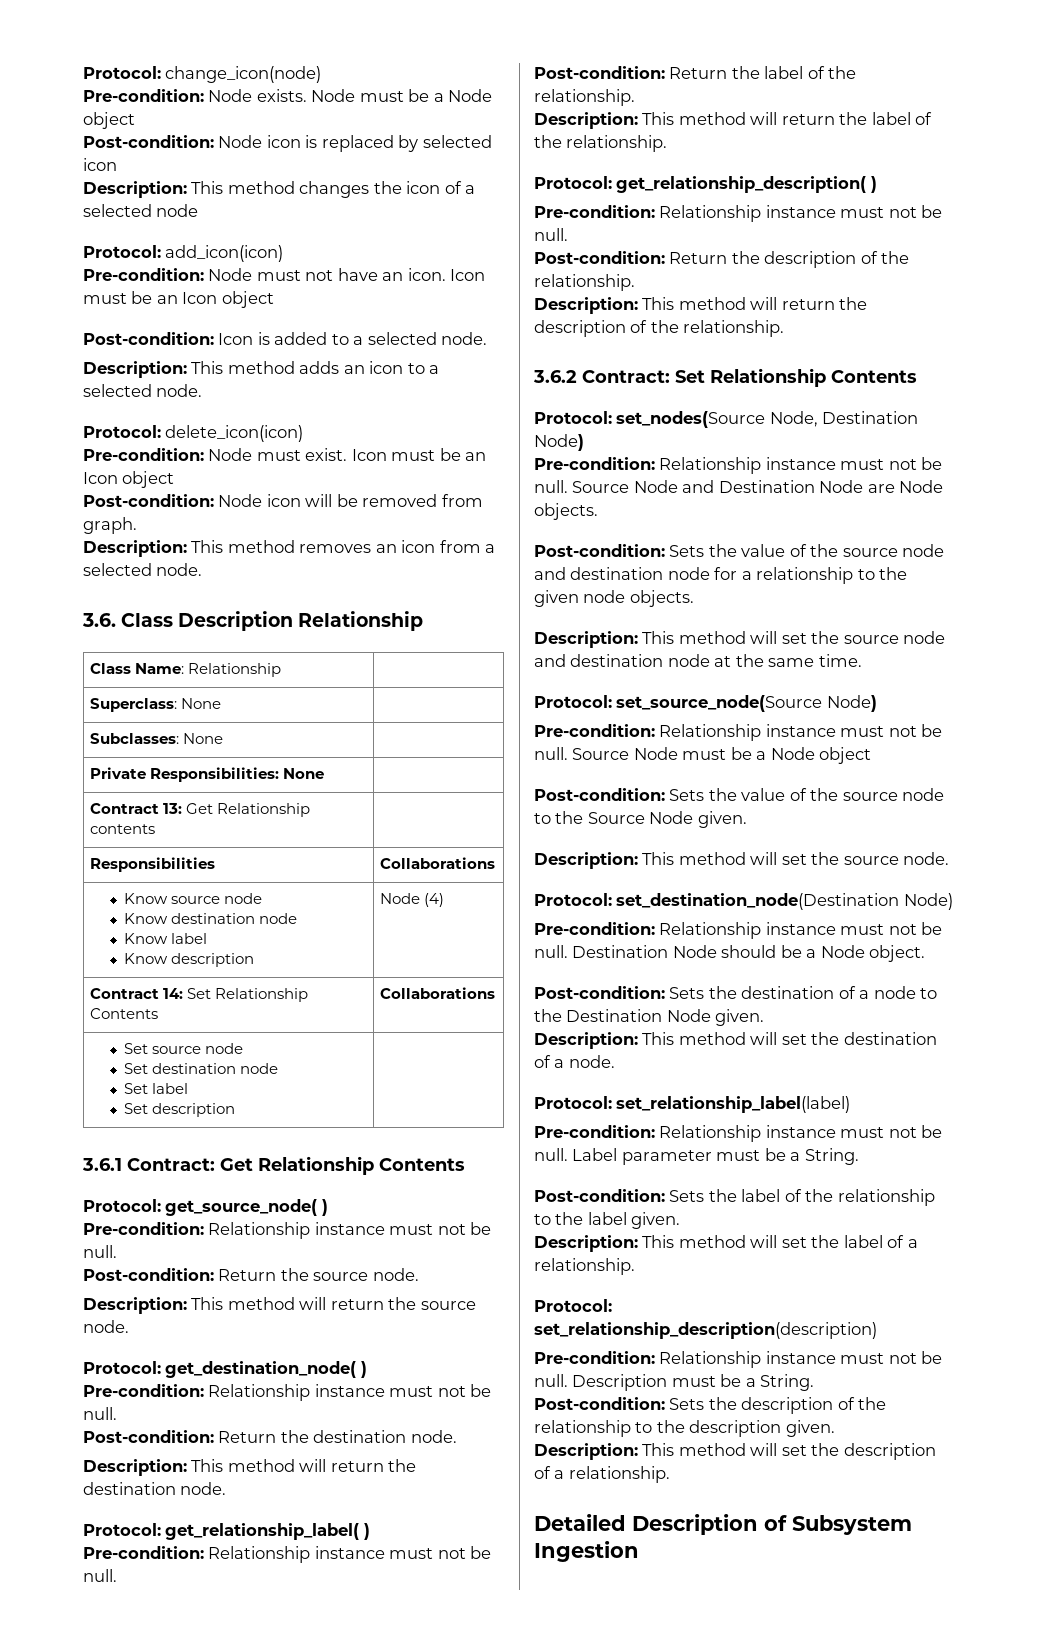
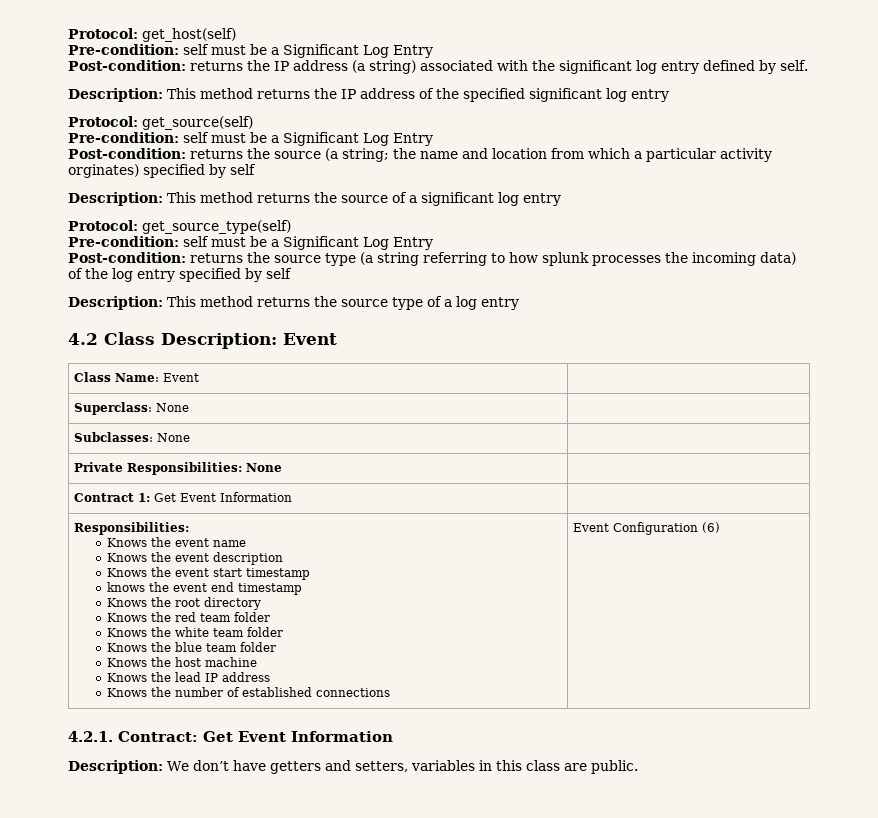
[83,66,322,83] [83,89,493,102] [83,112,135,129] [83,135,492,152] [83,158,117,171] [83,181,476,198] [83,204,199,217] [83,245,284,262] [83,268,486,281] [83,291,274,308] [83,332,488,345] [83,361,440,378] [83,384,203,397] [83,425,304,442] [83,448,487,461] [83,471,175,488] [83,494,483,507] [83,517,137,534] [83,540,496,557] [83,563,203,576] [82,611,424,631] Protocol: change_icon(node) // Pre-condition: Node exists. Node must be a Node object // Post-condition: Node icon is replaced by selected icon // Description: This method changes the icon of a selected node // Protocol: add_icon(icon) // Pre-condition: Node must not have an icon. Icon must be an Icon object // Post-condition: Icon is added to a selected node. // Description: This method adds an icon to a selected node. // Protocol: delete_icon(icon) // Pre-condition: Node must exist. Icon must be an Icon object // Post-condition: Node icon will be removed from graph. // Description: This method removes an icon from a selected node. // 3.6. Class Description Relationship -> [68,28,236,42] [68,44,433,58] [68,60,808,74] [68,88,669,102] [68,116,253,130] [68,132,433,146] [68,148,772,162] [68,164,256,178] [68,192,561,206] [68,220,291,234] [68,236,433,250] [68,252,796,266] [68,268,292,282] [68,296,519,310] [68,332,337,349] Protocol: get_host(self) // Pre-condition: self must be a Significant Log Entry // Post-condition: returns the IP address (a string) associated with the significant log entry defined by self. // Description: This method returns the IP address of the specified significant log entry // Protocol: get_source(self) // Pre-condition: self must be a Significant Log Entry // Post-condition: returns the source (a string; the name and location from which a particular activity orginates) specified by self // Description: This method returns the source of a significant log entry // Protocol: get_source_type(self) // Pre-condition: self must be a Significant Log Entry // Post-condition: returns the source type (a string referring to how splunk processes the incoming data) of the log entry specified by self // Description: This method returns the source type of a log entry // 4.2 Class Description: Event
[187,663,281,677] Relationship -> [162,373,199,382] Event
[162,803,311,817] [89,824,155,834] [89,857,215,872] [379,857,495,869] [124,893,263,904] [124,913,298,924] [124,933,208,944] [124,953,255,967] [379,893,444,907] [89,988,309,1002] [89,1008,158,1019] [379,987,495,999] [124,1043,244,1054] [124,1063,279,1074] [124,1083,189,1094] [124,1103,236,1117] [82,1156,465,1175] [83,1199,328,1216] [83,1222,492,1239] [83,1245,117,1258] [83,1268,419,1281] [83,1297,476,1314] [83,1320,129,1333] [83,1361,367,1378] [83,1384,492,1401] [83,1407,117,1420] [83,1430,457,1443] [83,1459,417,1476] [83,1482,227,1495] [83,1523,370,1540] [83,1546,492,1563] [83,1569,117,1582] [534,66,857,79] [534,89,635,106] [534,112,933,129] [534,135,668,152] [534,176,877,193] [534,205,943,222] [534,228,568,241] [534,251,910,268] [534,274,635,291] [534,297,868,314] [534,320,785,337] [533,368,917,387] [534,411,919,428] [534,434,584,451] [534,457,943,474] [534,480,944,493] [534,503,598,520] [534,544,945,557] [534,567,908,584] [534,590,694,607] [534,631,946,648] [534,654,862,667] [534,695,877,712] [534,724,943,741] [534,747,872,764] [534,788,945,801] [534,811,747,828] [534,852,950,869] [534,893,953,910] [534,922,943,939] [534,945,926,962] [534,986,938,999] [534,1009,765,1026] [534,1032,937,1049] [534,1055,615,1068] [534,1096,851,1113] [534,1125,943,1142] [534,1148,859,1165] [534,1189,935,1206] [534,1212,681,1229] [534,1235,918,1252] [534,1258,635,1275] [534,1299,612,1312] [534,1322,877,1339] [534,1351,943,1368] [534,1374,815,1391] [534,1397,887,1414] [534,1420,835,1437] [534,1443,936,1460] [534,1466,670,1483] [534,1514,912,1535] [534,1541,639,1562] 13: Get Relationship contents | // Responsibilities | Collaborations // Know source node // Know destination node // Know label // Know description | Node (4) // Contract 14: Set Relationship Contents | Collaborations // Set source node // Set destination node // Set label // Set description | // 3.6.1 Contract: Get Relationship Contents // Protocol: get_source_node( ) // Pre-condition: Relationship instance must not be null. // Post-condition: Return the source node. // Description: This method will return the source node. // Protocol: get_destination_node( ) // Pre-condition: Relationship instance must not be null. // Post-condition: Return the destination node. // Description: This method will return the destination node. // Protocol: get_relationship_label( ) // Pre-condition: Relationship instance must not be null. // Post-condition: Return the label of the relationship. // Description: This method will return the label of the relationship. // Protocol: get_relationship_description( ) // Pre-condition: Relationship instance must not be null. // Post-condition: Return the description of the relationship. // Description: This method will return the description of the relationship. // 3.6.2 Contract: Set Relationship Contents // Protocol: set_nodes(Source Node, Destination Node) // Pre-condition: Relationship instance must not be null. Source Node and Destination Node are Node objects. // Post-condition: Sets the value of the source node and destination node for a relationship to the given node objects. // Description: This method will set the source node and destination node at the same time. // Protocol: set_source_node(Source Node) // Pre-condition: Relationship instance must not be null. Source Node must be a Node object // Post-condition: Sets the value of the source node to the Source Node given. // Description: This method will set the source node. // Protocol: set_destination_node(Destination Node) // Pre-condition: Relationship instance must not be null. Destination Node should be a Node object. // Post-condition: Sets the destination of a node to the Destination Node given. // Description: This method will set the destination of a node. // Protocol: set_relationship_label(label) // Pre-condition: Relationship instance must not be null. Label parameter must be a String. // Post-condition: Sets the label of the relationship to the label given. // Description: This method will set the label of a relationship. // Protocol: set_relationship_description(description) // Pre-condition: Relationship instance must not be null. Description must be a String. // Post-condition: Sets the description of the relationship to the description given. // Description: This method will set the description of a relationship. // Detailed Description of Subsystem Ingestion -> [137,492,292,502] [73,522,189,535] [107,537,247,547] [107,552,284,565] [107,567,311,580] [107,582,303,595] [107,597,262,610] [107,612,271,622] [107,627,284,637] [107,642,277,652] [107,657,258,667] [107,672,271,682] [107,687,391,697] [572,522,720,535] [68,731,393,742] [68,760,638,774] 1: Get Event Information | // Responsibilities: // Knows the event name // Knows the event description // Knows the event start timestamp // knows the event end timestamp // Knows the root directory // Knows the red team folder // Knows the white team folder // Knows the blue team folder // Knows the host machine // Knows the lead IP address // Knows the number of established connections | Event Configuration (6) // 4.2.1. Contract: Get Event Information // Description: We don’t have getters and setters, variables in this class are public.

